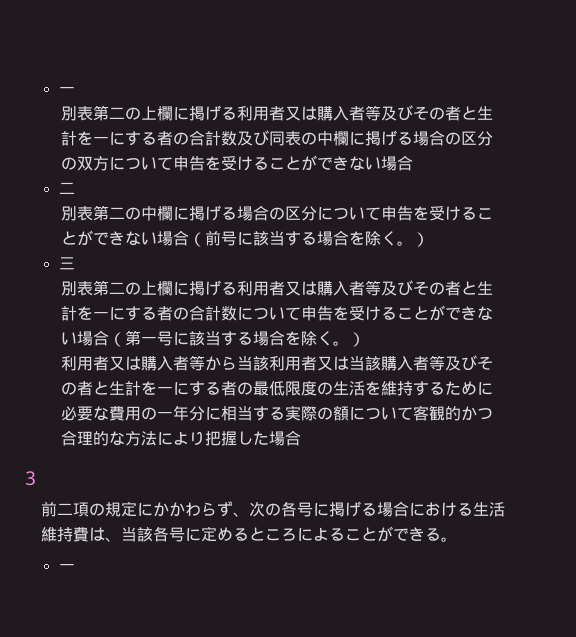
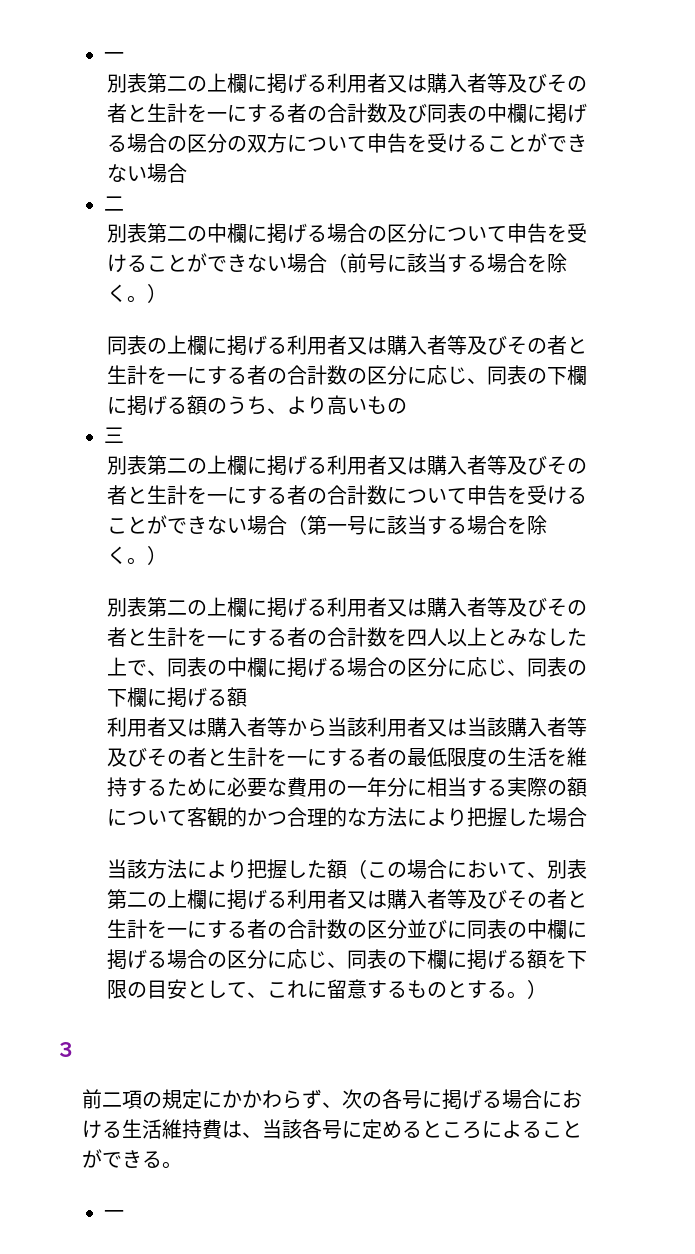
(430, 239) none -> [107,335,588,356] [107,365,588,385] [107,395,408,416] // 同表の上欄に掲げる利用者又は購入者等及びその者と生計を一にする者の合計数の区分に応じ、同表の下欄に掲げる額のうち、より高いもの
(366, 339) none -> [107,597,588,618] [107,627,588,647] [107,657,588,678] [107,687,248,708] // 別表第二の上欄に掲げる利用者又は購入者等及びその者と生計を一にする者の合計数を四人以上とみなした上で、同表の中欄に掲げる場合の区分に応じ、同表の下欄に掲げる額
(302, 438) none -> [107,859,588,879] [107,889,588,910] [107,919,588,939] [107,949,588,970] [107,979,548,999] // 当該方法により把握した額（この場合において、別表第二の上欄に掲げる利用者又は購入者等及びその者と生計を一にする者の合計数の区分並びに同表の中欄に掲げる場合の区分に応じ、同表の下欄に掲げる額を下限の目安として、これに留意するものとする。）

